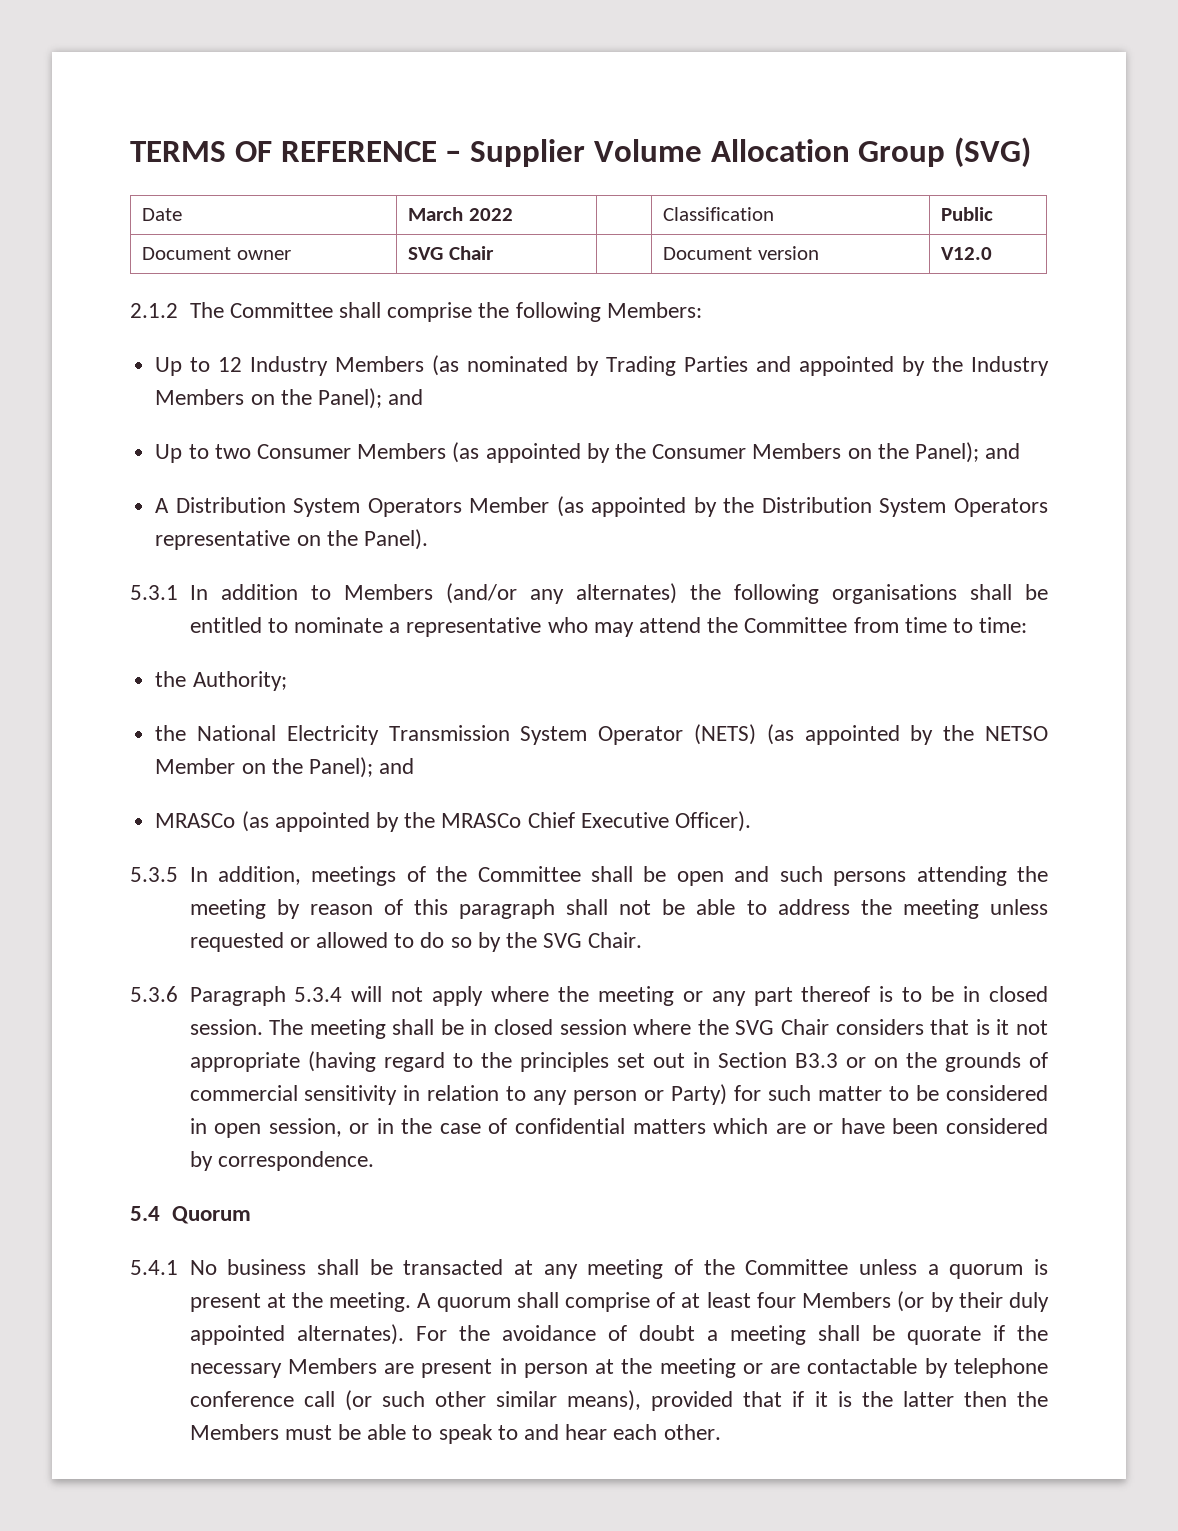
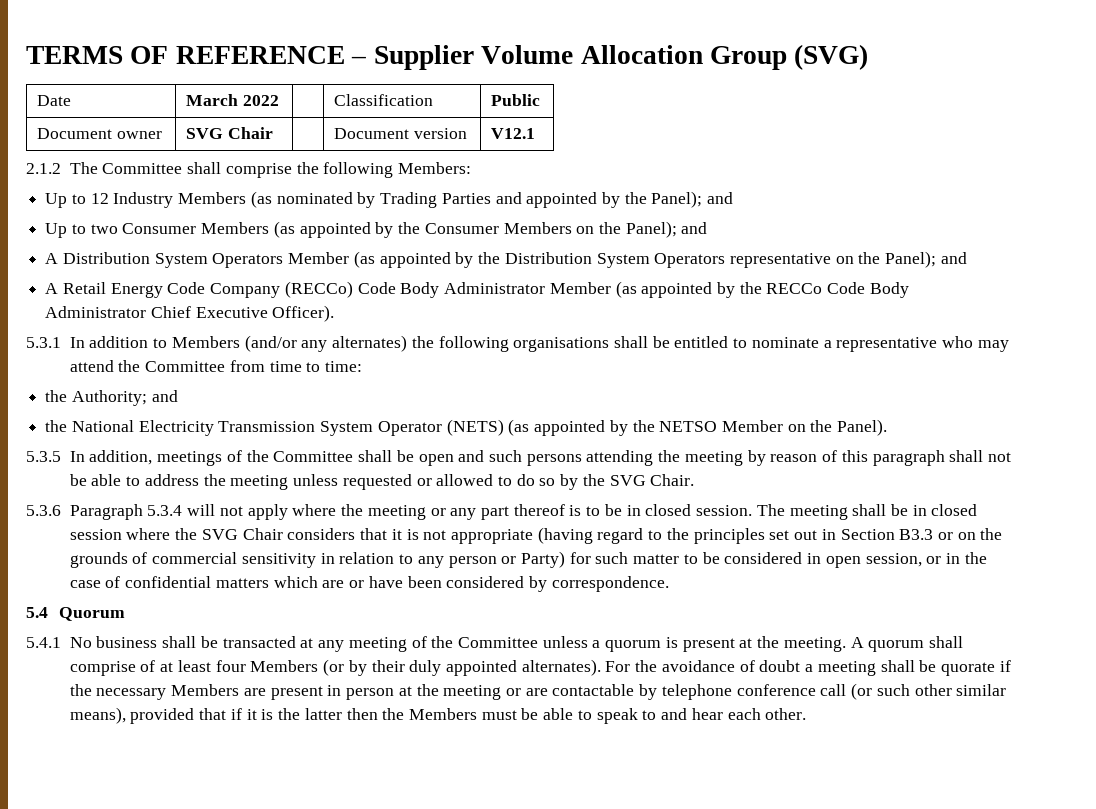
[941,247,993,260] V12.0 -> [491,128,536,139] V12.1
[970,356,1049,376] [155,389,312,405] Industry Members on the -> (647, 198) none
[363,529,428,550] Panel). -> [885,251,967,268] [45,281,909,298] [45,305,335,322] Panel); and // A Retail Energy Code Company (RECCo) Code Body Administrator Member (as appointed by the RECCo Code Body Administrator Chief Executive Officer).
(287, 681) none -> [151,390,178,402] and
[308,757,415,778] [155,811,751,832] Panel); and // MRASCo (as appointed by the MRASCo Chief Executive Officer). -> [837,419,888,436] Panel).
[975,1019,1010,1035] is it -> [391,529,419,540] it is

